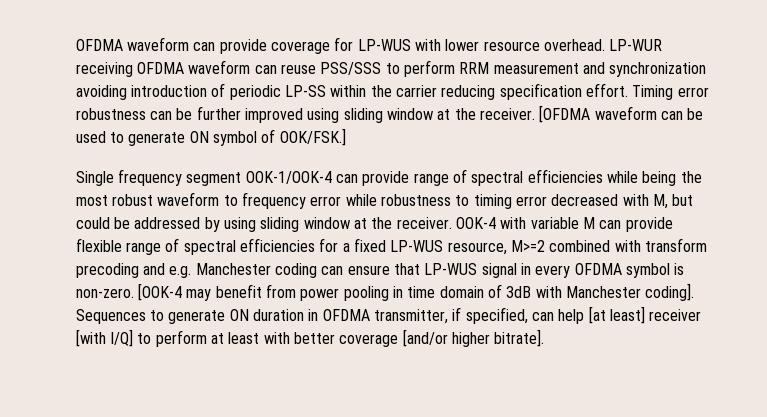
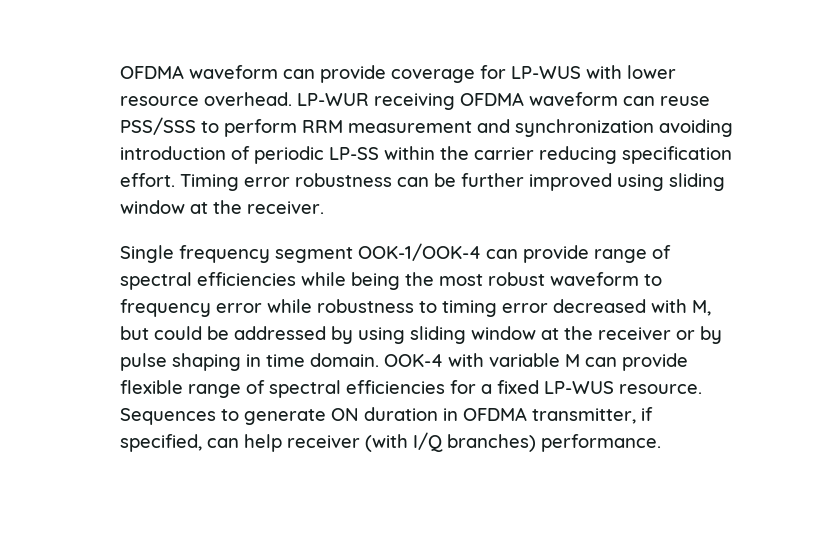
[539,105,704,123] [75,128,346,146] [OFDMA waveform can be used to generate ON symbol of OOK/FSK.] -> (324, 207) none
[396,217,452,229] receiver. -> [597,326,722,344] [119,353,379,371] receiver or by pulse shaping in time domain.
[447,238,708,255] [75,263,685,278] [75,283,695,301] resource, M>=2 combined with transform precoding and e.g. Manchester coding can ensure that LP-WUS signal in every OFDMA symbol is non-zero. [OOK-4 may benefit from power pooling in time domain of 3dB with Manchester coding]. -> [618,384,702,394] resource.
[588,306,702,324] [75,329,545,347] [at least] receiver [with I/Q] to perform at least with better coverage [and/or higher bitrate]. -> [286,432,661,452] receiver (with I/Q branches) performance.

